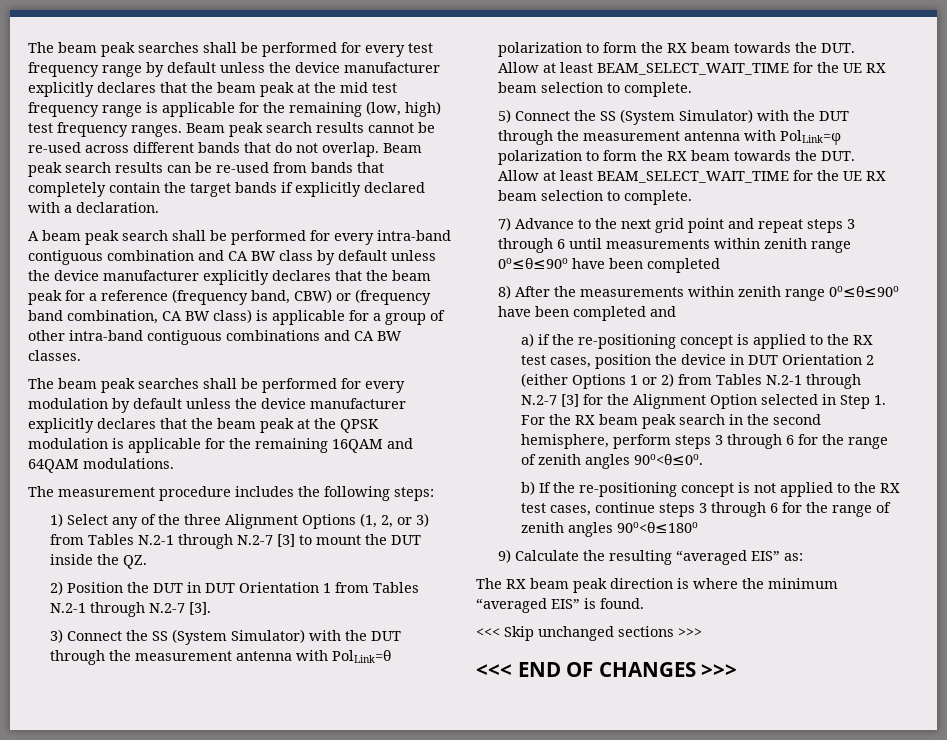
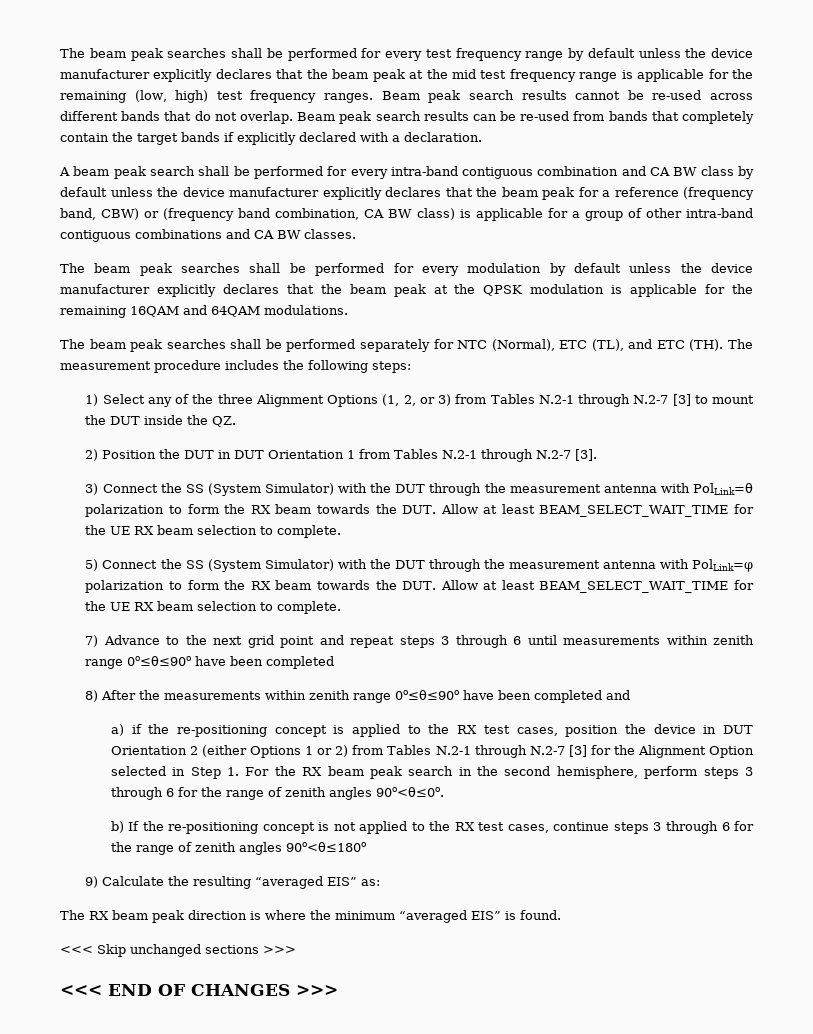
(54, 491) none -> [89,339,753,352] beam peak searches shall be performed separately for NTC (Normal), ETC (TL), and ETC (TH). The

